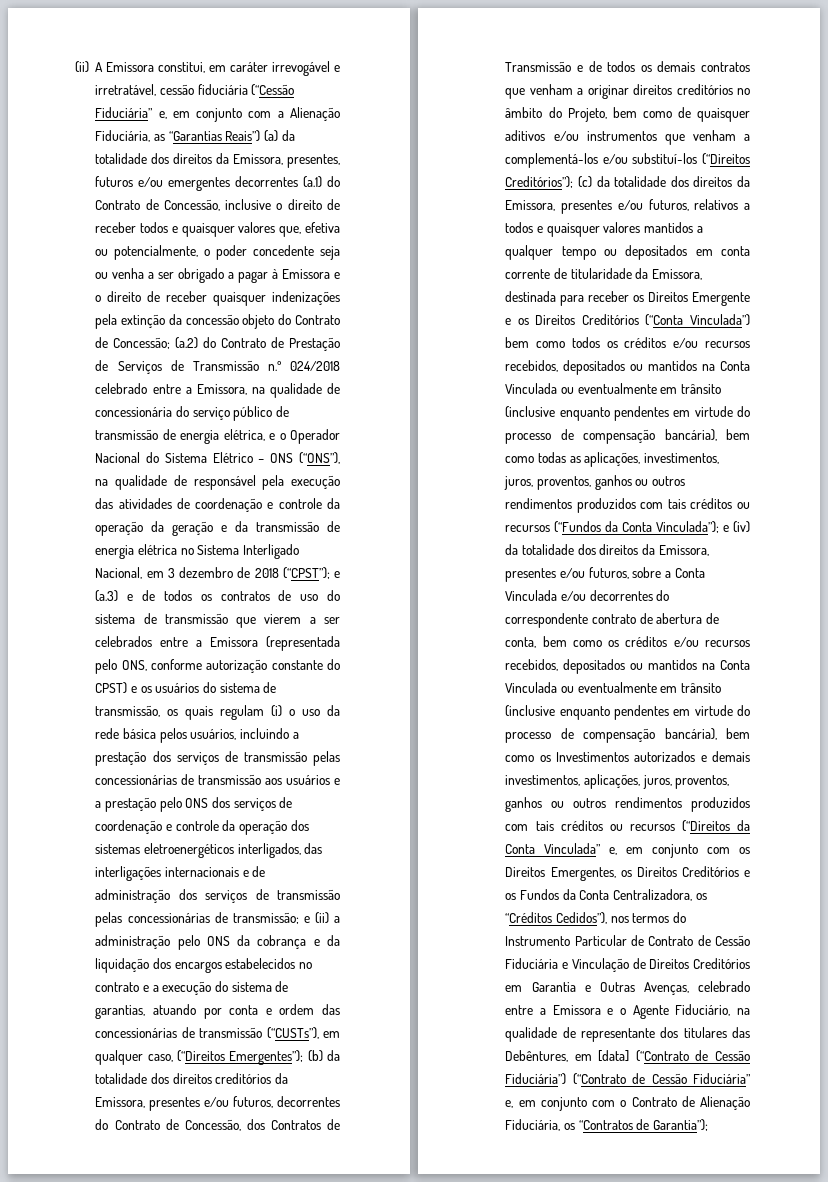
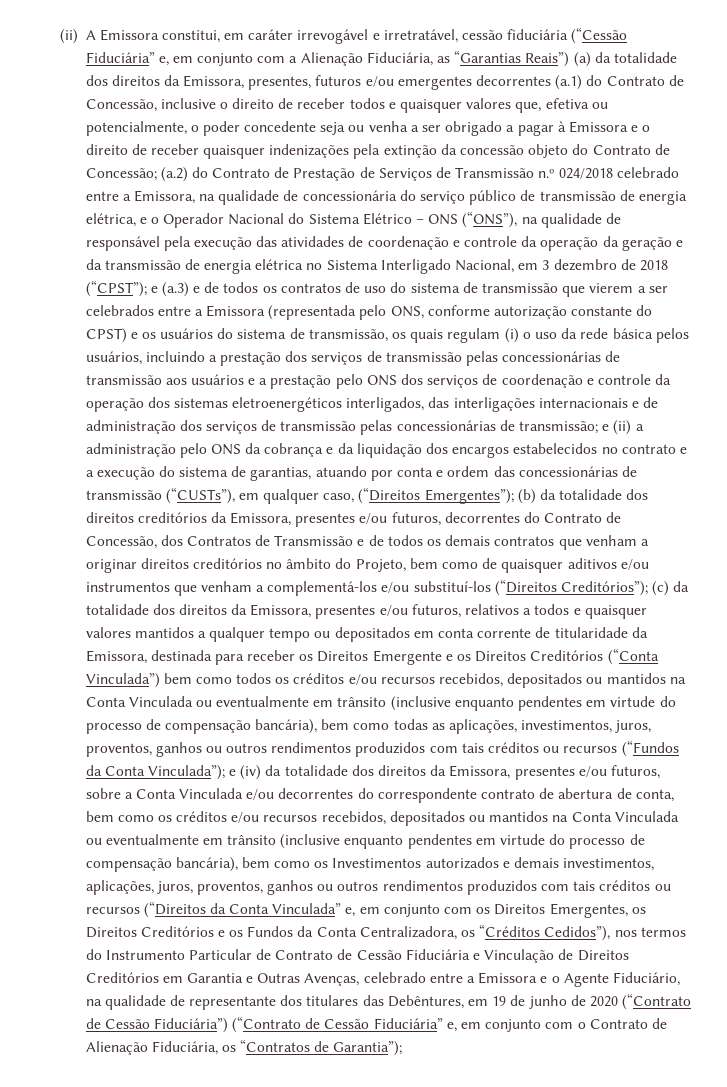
[598,1050,630,1062] [data] -> [492,995,618,1009] 19 de junho de 2020

